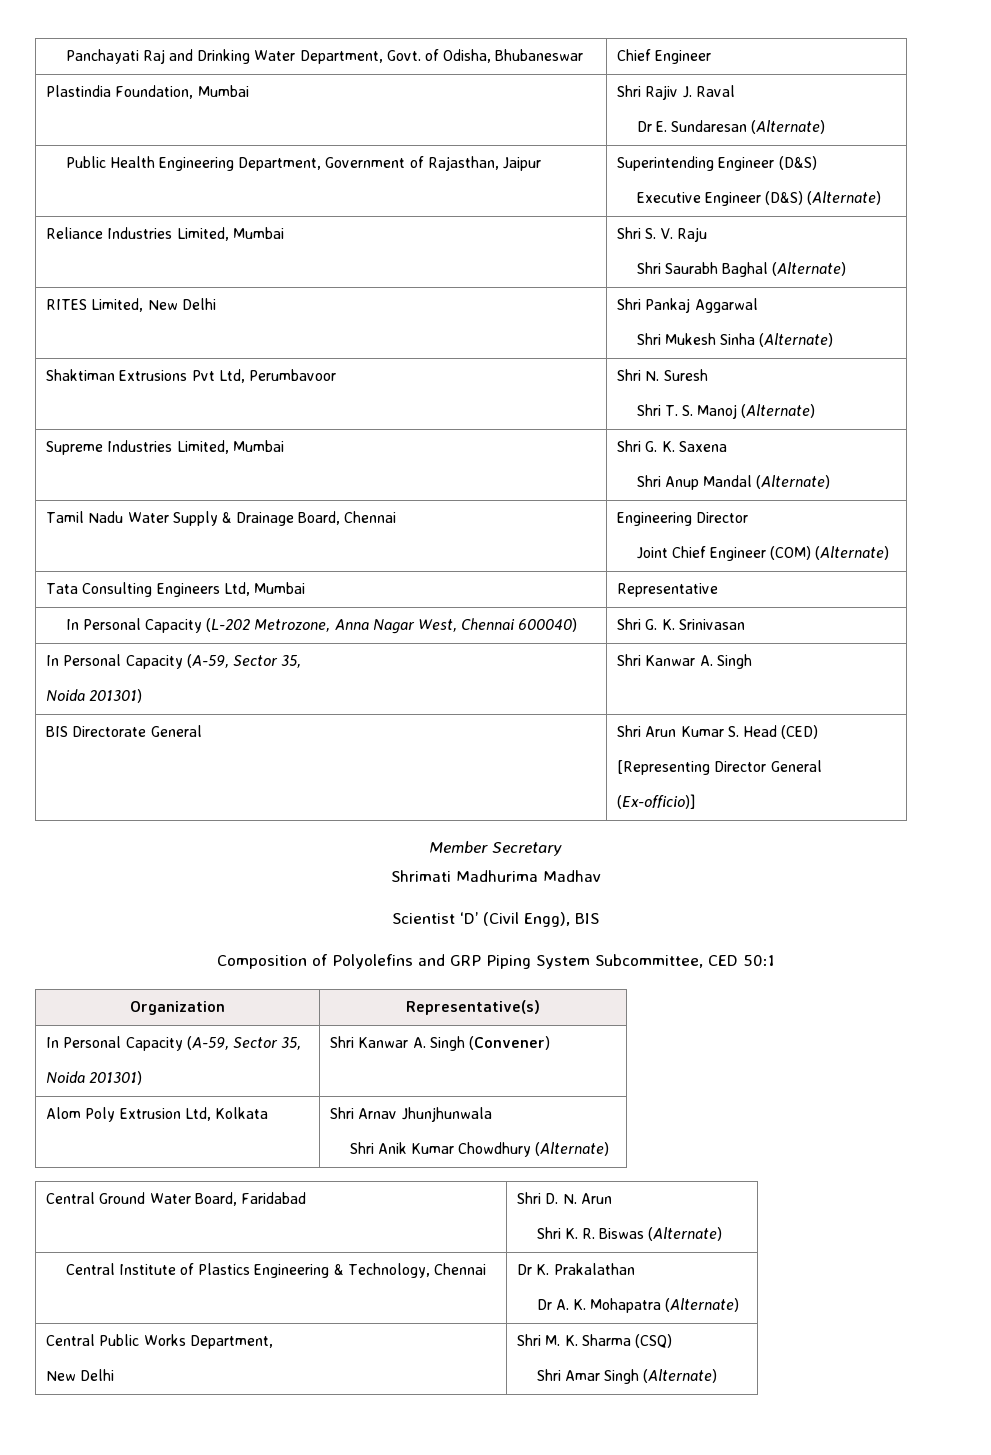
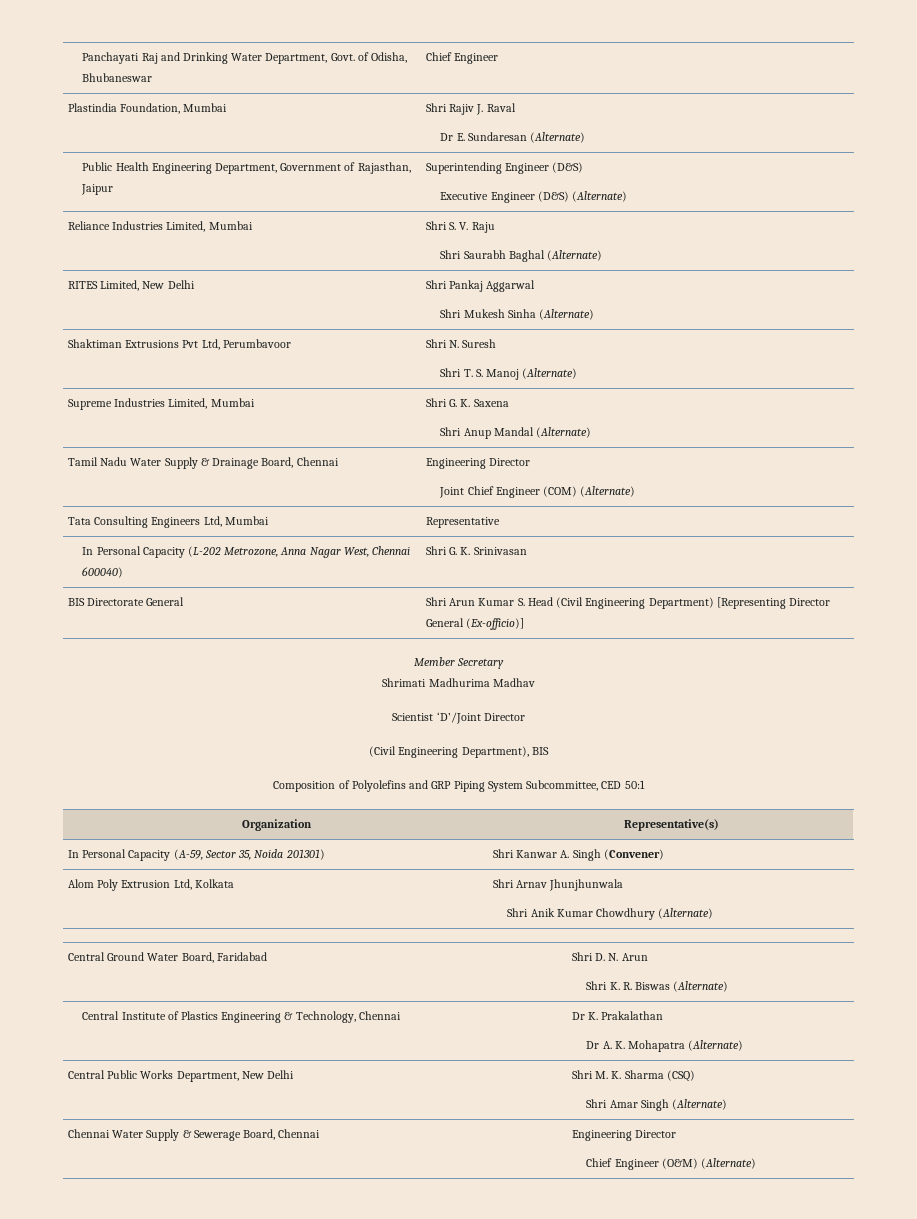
[46,654,302,669] [46,689,143,703] [617,654,752,669] // In Personal Capacity (A-59, Sector 35, // Noida 201301) | Shri Kanwar A. Singh -> (527, 551) none
[781,725,819,739] (CED) // -> [556,597,714,609] (Civil Engineering Department)
(822, 766) // -> (464, 622) none
[460,912,570,927] ‘D’ (Civil Engg), -> [436,712,525,724] [369,746,529,758] ‘D’/Joint Director // (Civil Engineering Department),
(302, 1043) // -> (252, 855) none
(273, 1342) // -> (239, 1076) none
(718, 1376) none -> [67,1129,321,1141] [571,1130,677,1141] [586,1158,756,1170] // Chennai Water Supply & Sewerage Board, Chennai | Engineering Director // Chief Engineer (O&M) (Alternate)

